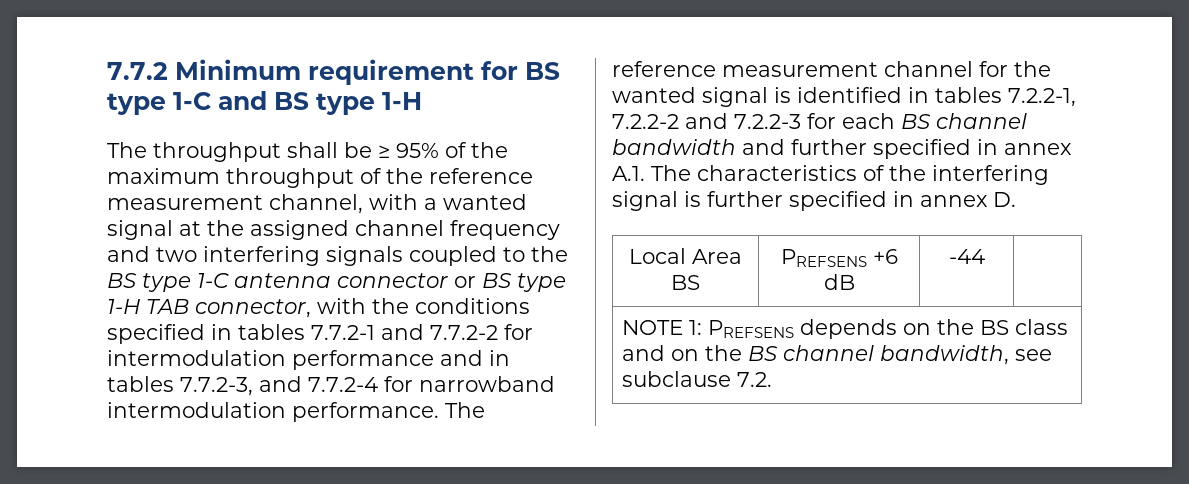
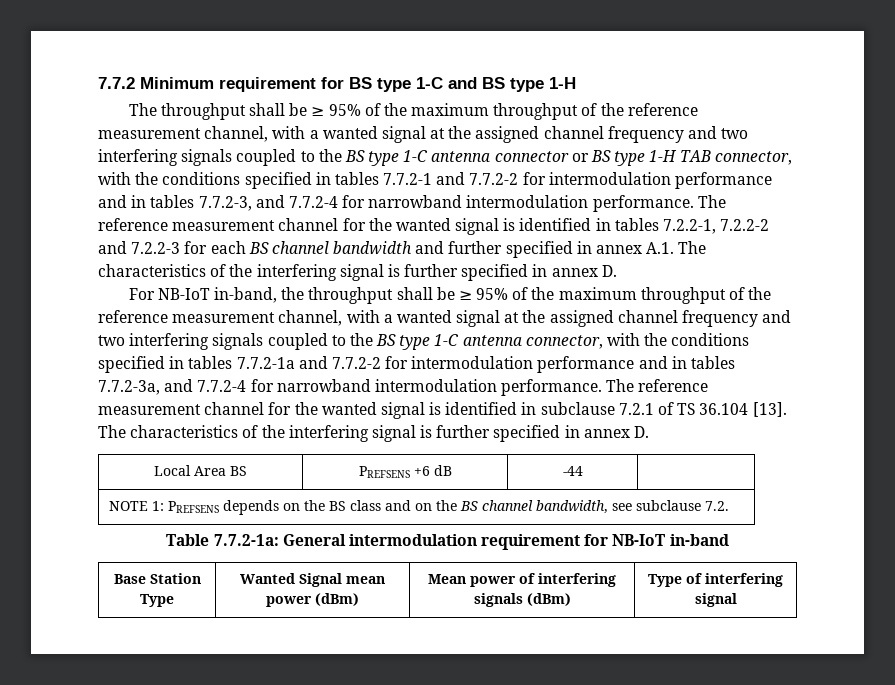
(1016, 199) none -> [128,287,772,304] [98,310,792,327] [98,333,750,350] [98,356,736,373] [98,379,709,396] [98,402,787,419] [98,425,650,442] // For NB-IoT in-band, the throughput shall be ≥ 95% of the maximum throughput of the reference measurement channel, with a wanted signal at the assigned channel frequency and two interfering signals coupled to the BS type 1-C antenna connector, with the conditions specified in tables 7.7.2-1a and 7.7.2-2 for intermodulation performance and in tables 7.7.2-3a, and 7.7.2-4 for narrowband intermodulation performance. The reference measurement channel for the wanted signal is identified in subclause 7.2.1 of TS 36.104 [13]. The characteristics of the interfering signal is further specified in annex D.
(772, 379) none -> [166,534,729,550] [113,573,201,584] [140,594,174,607] [240,573,385,587] [266,593,359,607] [428,573,616,587] [473,593,571,607] [648,573,783,587] [694,593,737,607] // Table 7.7.2-1a: General intermodulation requirement for NB-IoT in-band // Base Station Type | Wanted Signal mean power (dBm) | Mean power of interfering signals (dBm) | Type of interfering signal

